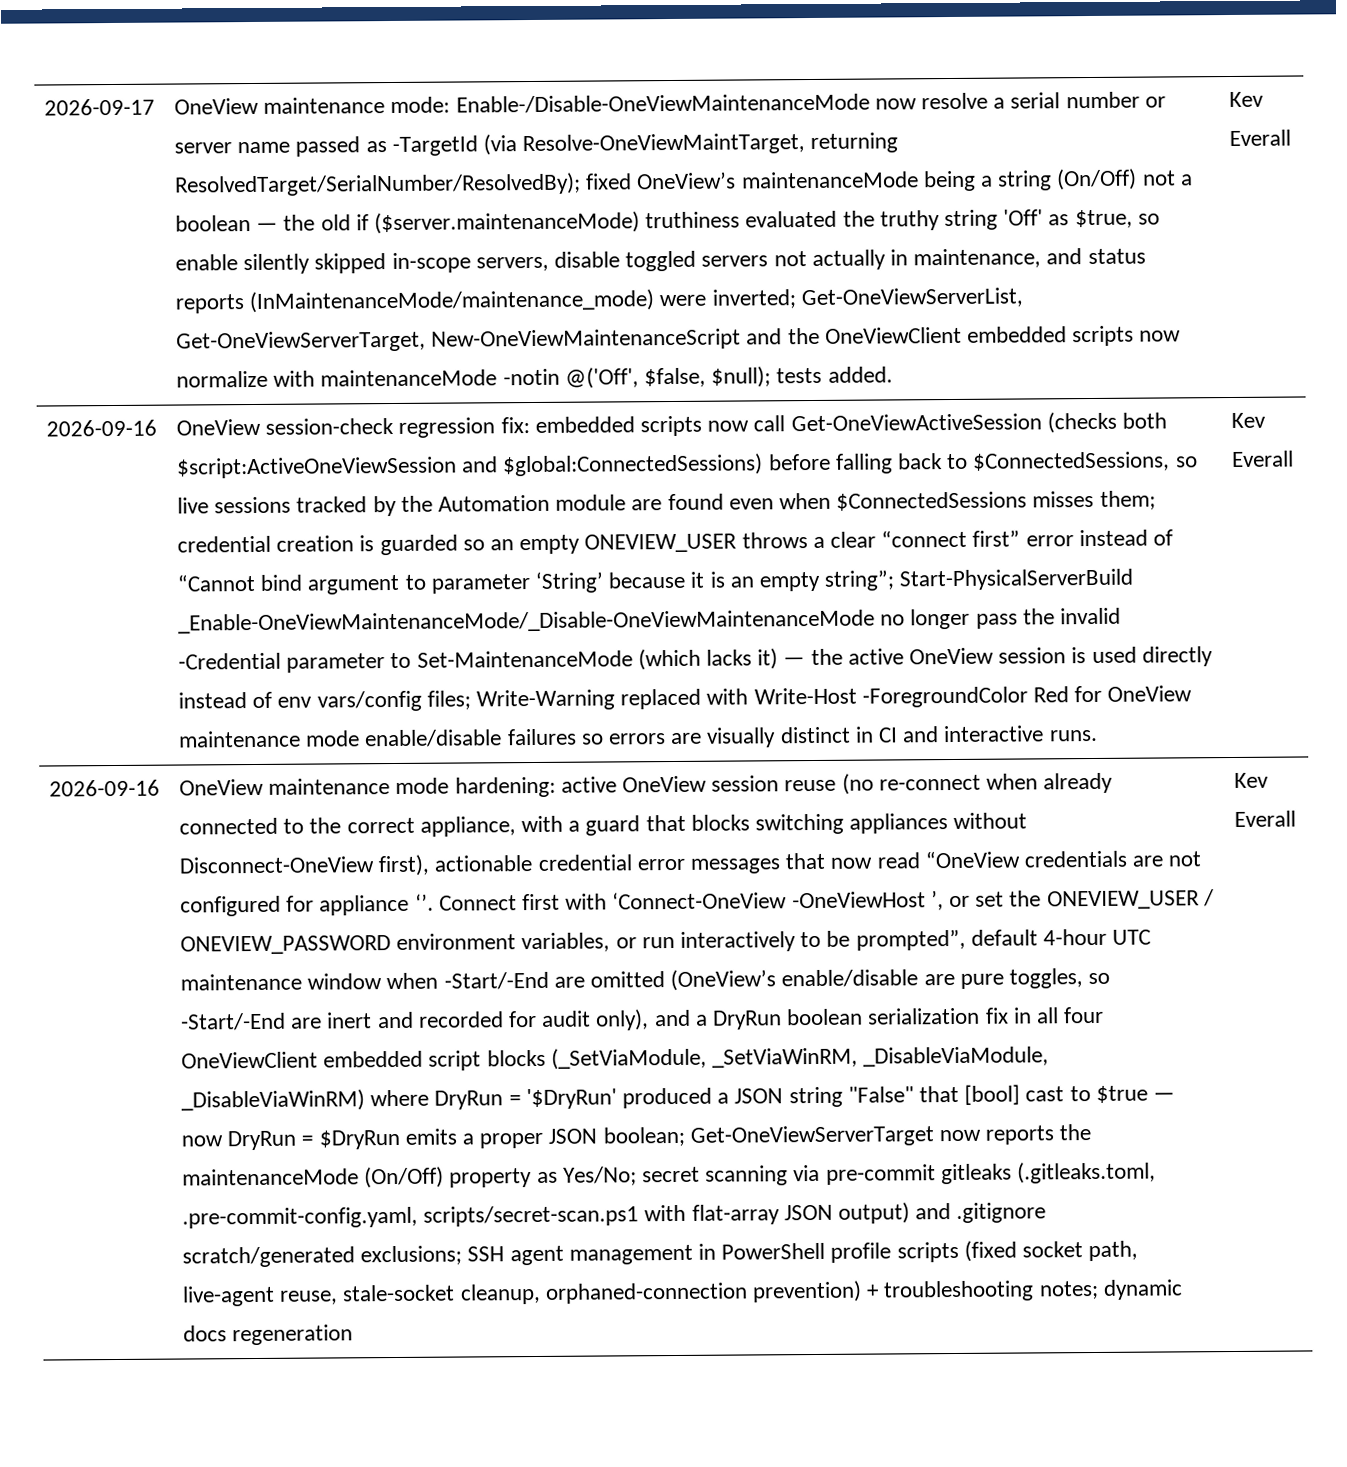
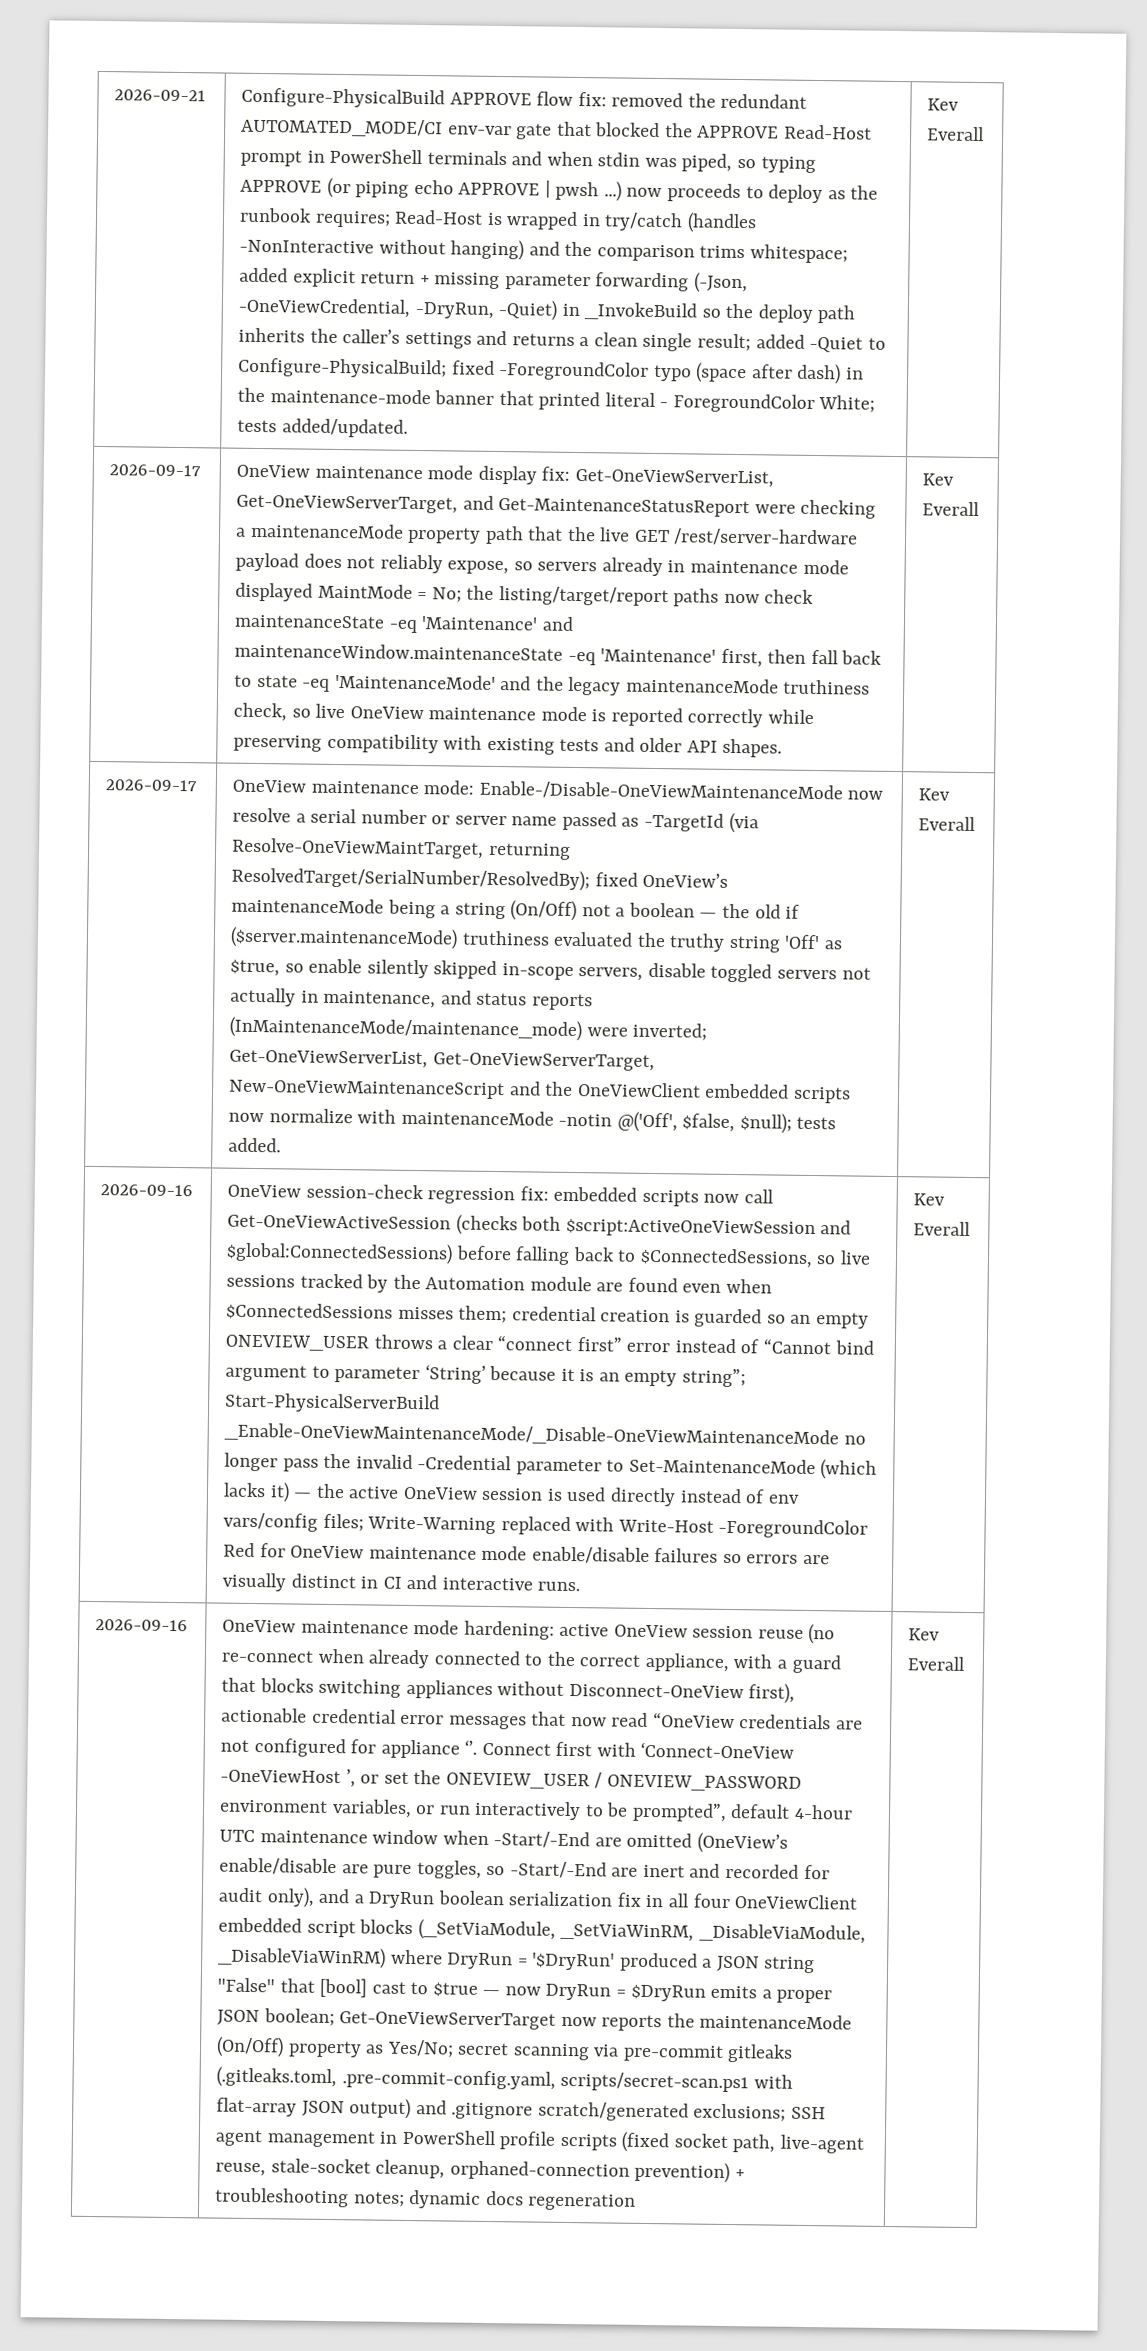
(43, 107) none -> [114,89,207,102] [241,87,808,109] [241,117,872,140] [240,148,816,173] [240,177,879,204] [239,207,757,234] [239,239,848,264] [239,267,748,294] [238,297,856,324] [238,327,886,353] [238,357,864,385] [237,387,876,413] [237,418,408,438] [927,98,960,111] [927,126,986,142] [109,464,202,477] [236,464,774,488] [236,494,877,519] [236,522,859,547] [235,552,849,577] [235,582,815,607] [234,614,574,633] [234,642,883,668] [234,673,871,696] [233,702,814,728] [233,733,783,758] [922,473,955,486] [922,501,981,517] 2026-09-21 | Configure-PhysicalBuild APPROVE flow fix: removed the redundant AUTOMATED_MODE/CI env-var gate that blocked the APPROVE Read-Host prompt in PowerShell terminals and when stdin was piped, so typing APPROVE (or piping echo APPROVE | pwsh ...) now proceeds to deploy as the runbook requires; Read-Host is wrapped in try/catch (handles -NonInteractive without hanging) and the comparison trims whitespace; added explicit return + missing parameter forwarding (-Json, -OneViewCredential, -DryRun, -Quiet) in _InvokeBuild so the deploy path inherits the caller’s settings and returns a clean single result; added -Quiet to Configure-PhysicalBuild; fixed -ForegroundColor typo (space after dash) in the maintenance-mode banner that printed literal - ForegroundColor White; tests added/updated. | Kev Everall // 2026-09-17 | OneView maintenance mode display fix: Get-OneViewServerList, Get-OneViewServerTarget, and Get-MaintenanceStatusReport were checking a maintenanceMode property path that the live GET /rest/server-hardware payload does not reliably expose, so servers already in maintenance mode displayed MaintMode = No; the listing/target/report paths now check maintenanceState -eq 'Maintenance' and maintenanceWindow.maintenanceState -eq 'Maintenance' first, then fall back to state -eq 'MaintenanceMode' and the legacy maintenanceMode truthiness check, so live OneView maintenance mode is reported correctly while preserving compatibility with existing tests and older API shapes. | Kev Everall //

